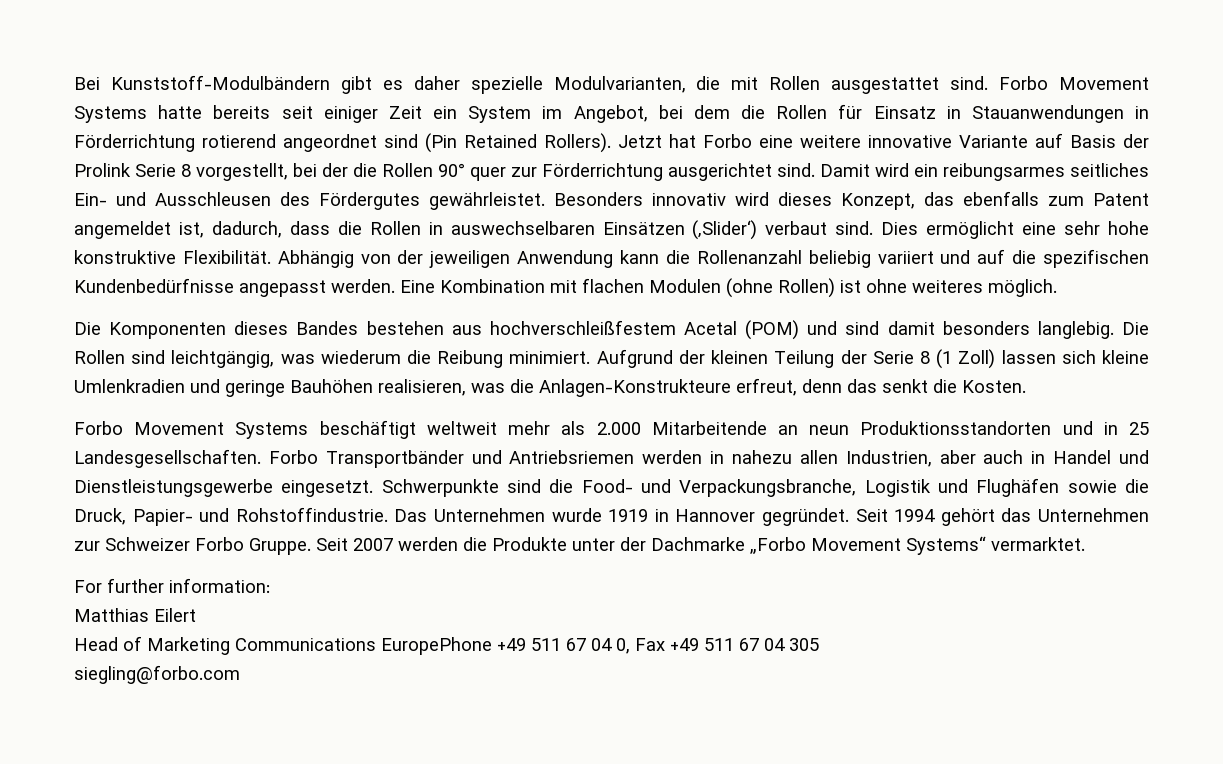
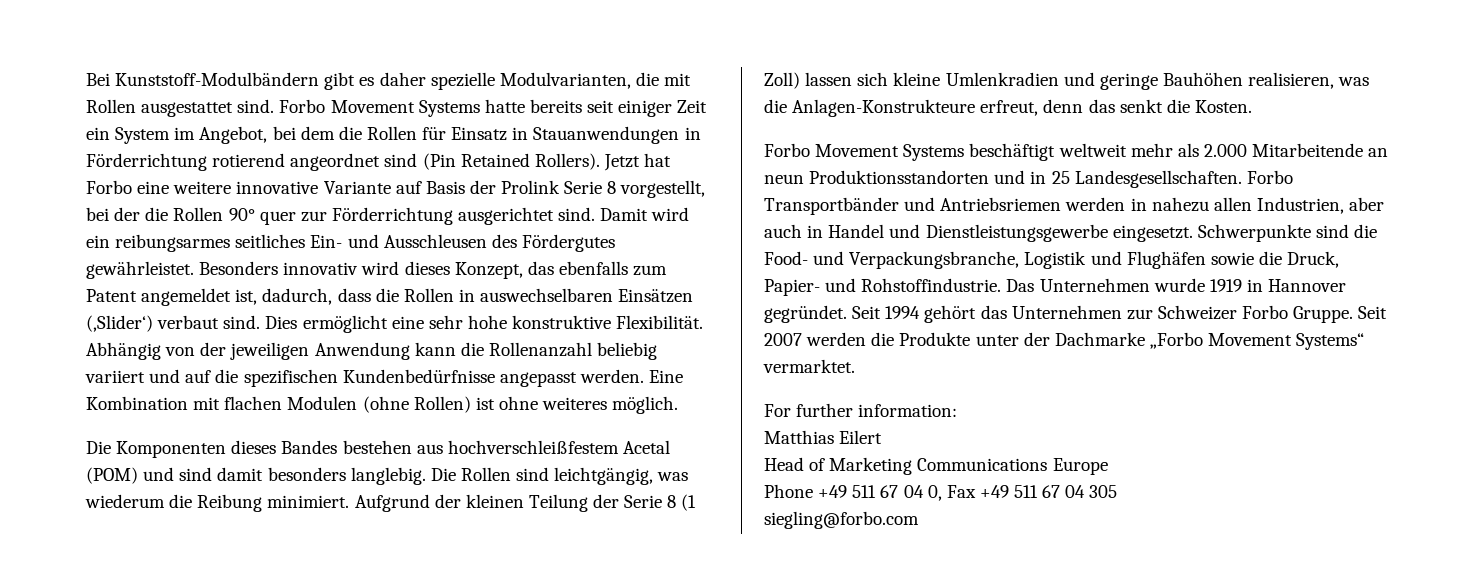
[381,637,492,655] EuropePhone -> [1052,458,1108,475] [764,484,813,498] Europe // Phone

